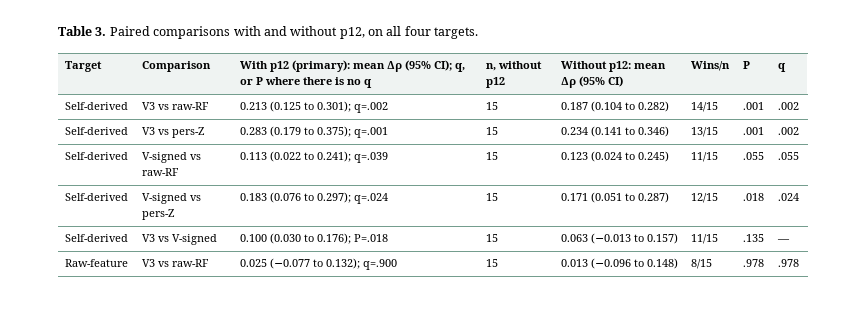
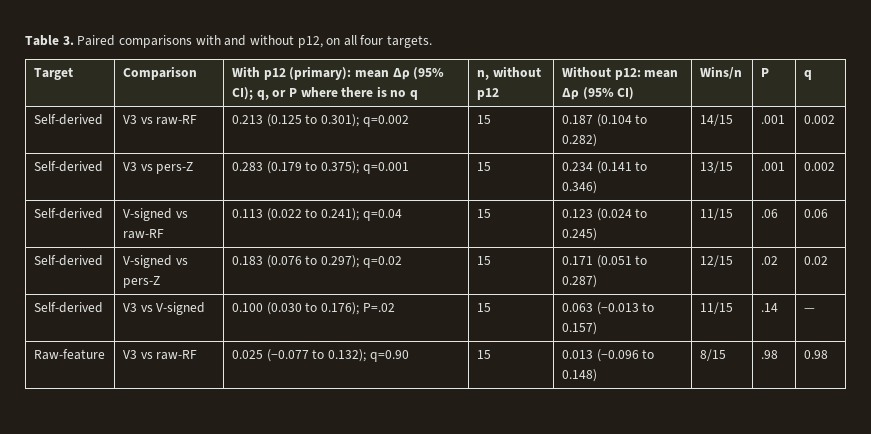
[353,102,388,113] q=.002 -> [362,115,409,127] q=0.002
[777,102,799,110] .002 -> [803,115,835,124] 0.002
[353,127,388,138] q=.001 -> [362,162,409,174] q=0.001
[777,127,799,135] .002 -> [803,162,835,171] 0.002
[353,152,388,163] q=.039 -> [362,209,402,221] q=0.04
[742,152,764,160] [777,152,799,160] .055 | .055 -> [760,209,778,218] [803,209,828,218] .06 | 0.06
[353,193,388,204] q=.024 -> [362,256,402,268] q=0.02
[742,193,764,201] [777,193,799,201] .018 | .024 -> [760,256,778,265] [803,256,828,265] .02 | 0.02
[353,234,388,242] P=.018 -> [362,303,395,312] P=.02
[742,234,764,242] .135 -> [760,303,778,312] .14
[362,259,397,270] q=.900 -> [369,350,409,362] q=0.90
[742,259,764,267] [777,259,799,267] .978 | .978 -> [760,350,778,359] [803,350,828,359] .98 | 0.98

